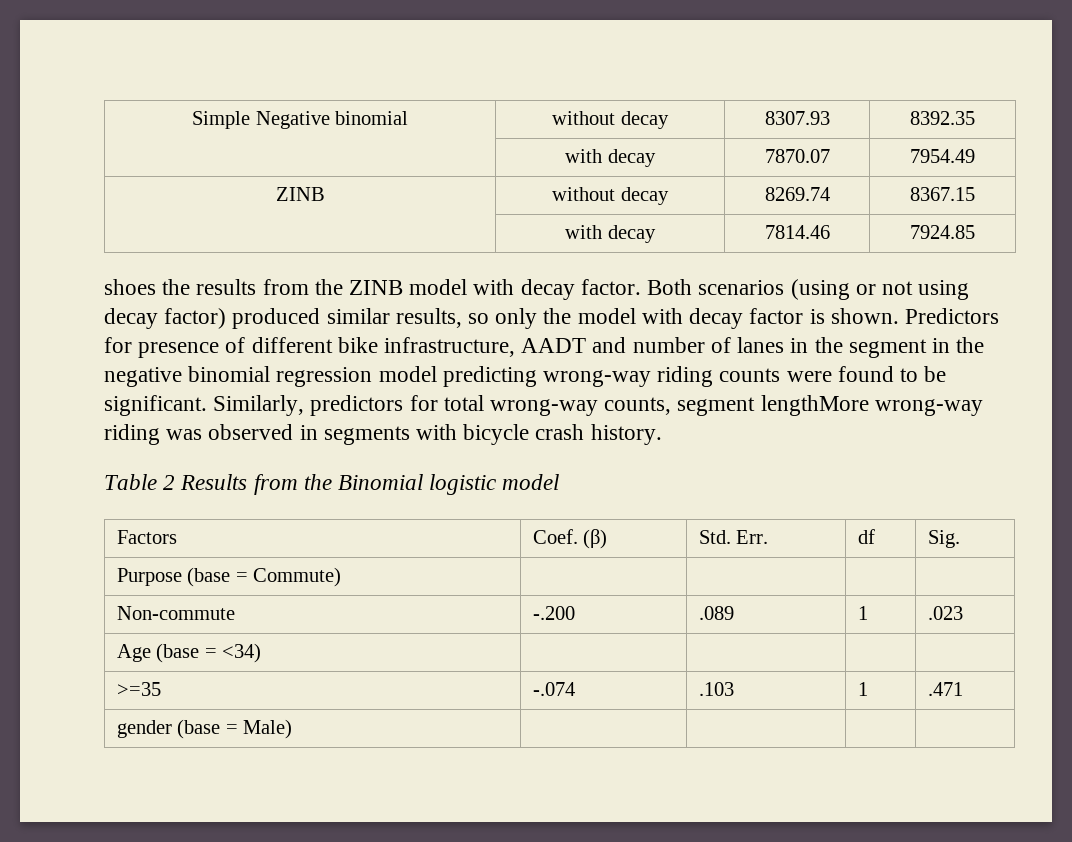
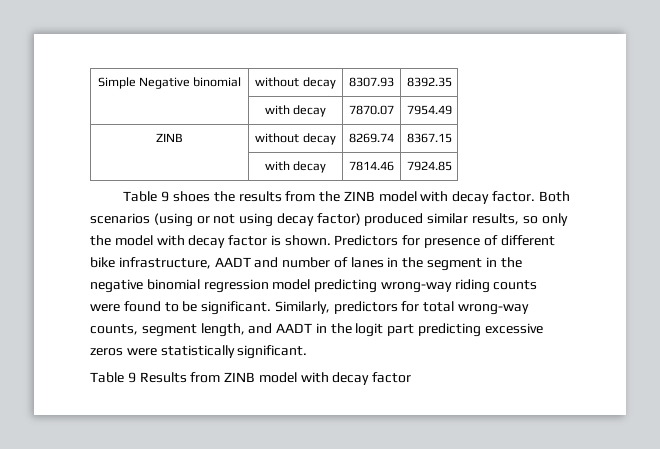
(975, 232) none -> [123,191,170,202] Table 9
[760,395,983,416] [104,424,662,445] [104,474,176,490] lengthMore wrong-way riding was observed in segments with bicycle crash history. // Table 2 -> [200,323,543,337] [90,345,308,359] [90,372,136,383] length, and AADT in the logit part predicting excessive zeros were statistically significant. // Table 9
[303,474,560,495] [116,530,177,544] [532,529,608,549] [698,530,769,544] [857,529,875,544] [927,530,960,548] [116,567,342,587] [116,606,235,620] [532,606,575,620] [698,606,734,620] [857,606,868,620] [927,606,963,620] [116,643,262,663] [116,682,161,696] [532,682,575,696] [698,682,734,696] [857,682,868,696] [927,682,963,696] [116,719,293,739] the Binomial logistic model // Factors | Coef. (β) | Std. Err. | df | Sig. // Purpose (base = Commute) | | | | // Non-commute | -.200 | .089 | 1 | .023 // Age (base = <34) | | | | // >=35 | -.074 | .103 | 1 | .471 // gender (base = Male) | | | | -> [224,372,412,385] ZINB model with decay factor

